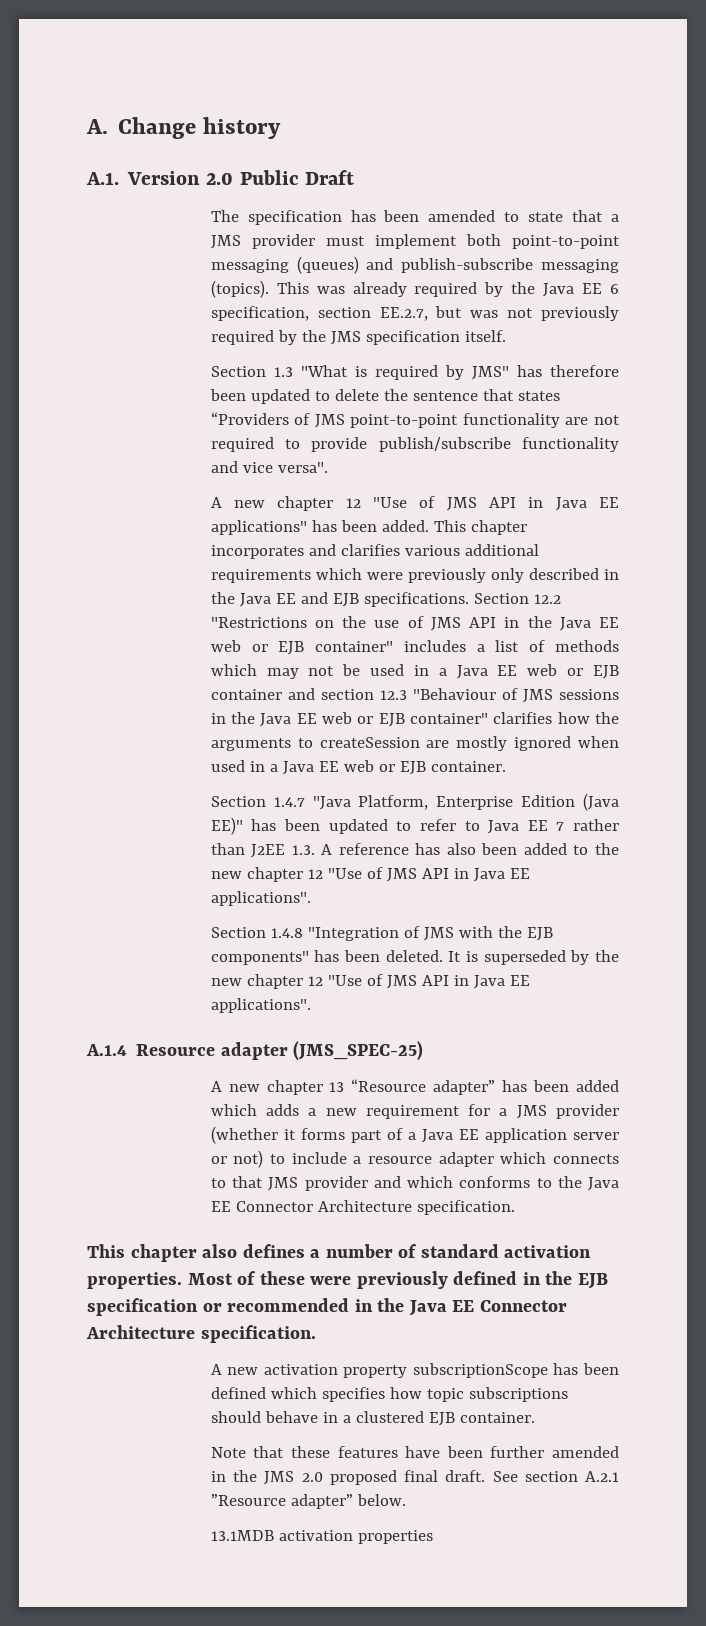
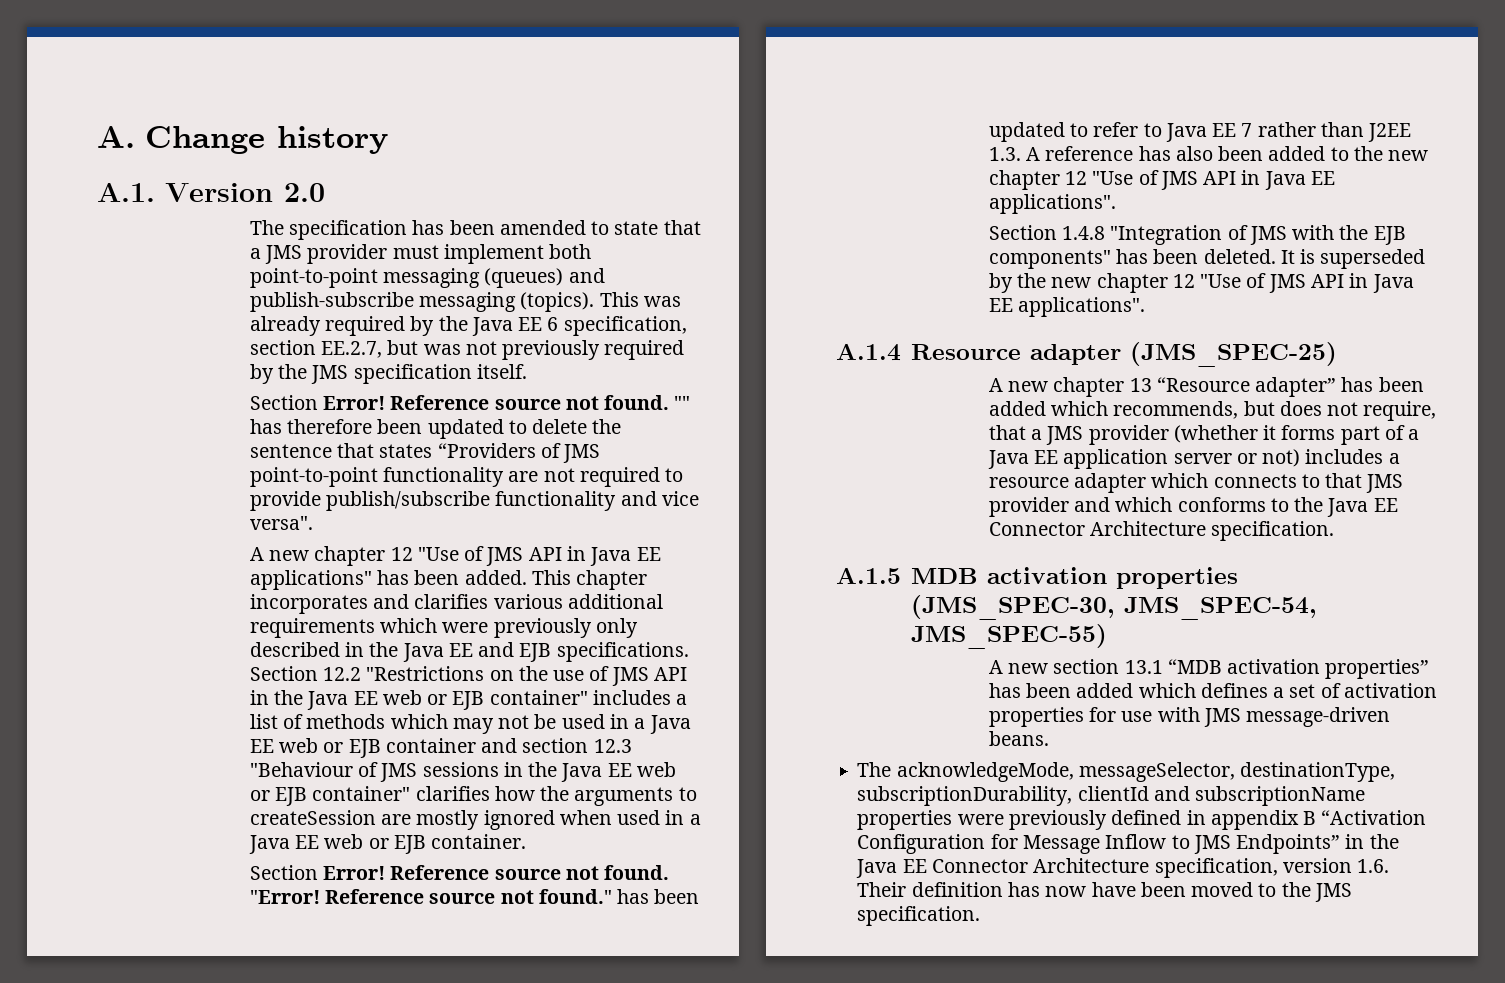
[239,170,354,185] Public Draft -> (325, 192) none
[273,365,509,380] 1.3 "What is required by JMS" -> [323,395,691,410] Error! Reference source not found. ""
[273,793,619,811] [210,817,243,835] 1.4.7 "Java Platform, Enterprise Edition (Java EE)" -> [323,865,670,880] [249,889,612,904] Error! Reference source not found. "Error! Reference source not found."
[266,1104,491,1119] adds a new requirement for -> [1113,401,1437,421] [988,425,1026,440] recommends, but does not require, that
[270,1152,347,1164] to include -> [1305,449,1384,464] includes
[87,1244,592,1262] [87,1271,608,1289] [87,1298,350,1316] This chapter also defines a number of standard activation properties. Most of these were previously defined in the EJB specification or recommended -> [836,567,1238,589] [910,595,1317,620] [910,624,1107,649] [988,659,1430,679] [988,683,1437,698] [988,707,1391,727] [988,731,1049,746] [857,762,1396,782] [857,786,1366,806] [857,810,1427,830] [857,834,1341,854] A.1.5 MDB activation properties (JMS_SPEC-30, JMS_SPEC-54, JMS_SPEC-55) // A new section 13.1 “MDB activation properties” has been added which defines a set of activation properties for use with JMS message-driven beans. // The acknowledgeMode, messageSelector, destinationType, subscriptionDurability, clientId and subscriptionName properties were previously defined in appendix B “Activation Configuration for Message Inflow to JMS Endpoints”
[200,1325,316,1343] [210,1363,619,1378] [210,1387,568,1402] [210,1411,535,1426] [210,1446,619,1458] [210,1470,620,1485] [210,1494,406,1509] [210,1530,433,1544] specification. // A new activation property subscriptionScope has been defined which specifies how topic subscriptions should behave in a clustered EJB container. // Note that these features have been further amended in the JMS 2.0 proposed final draft. See section A.2.1 ”Resource adapter” below. // 13.1MDB activation properties -> [1154,858,1390,878] [857,882,1352,902] [857,906,981,926] specification, version 1.6. Their definition has now have been moved to the JMS specification.

